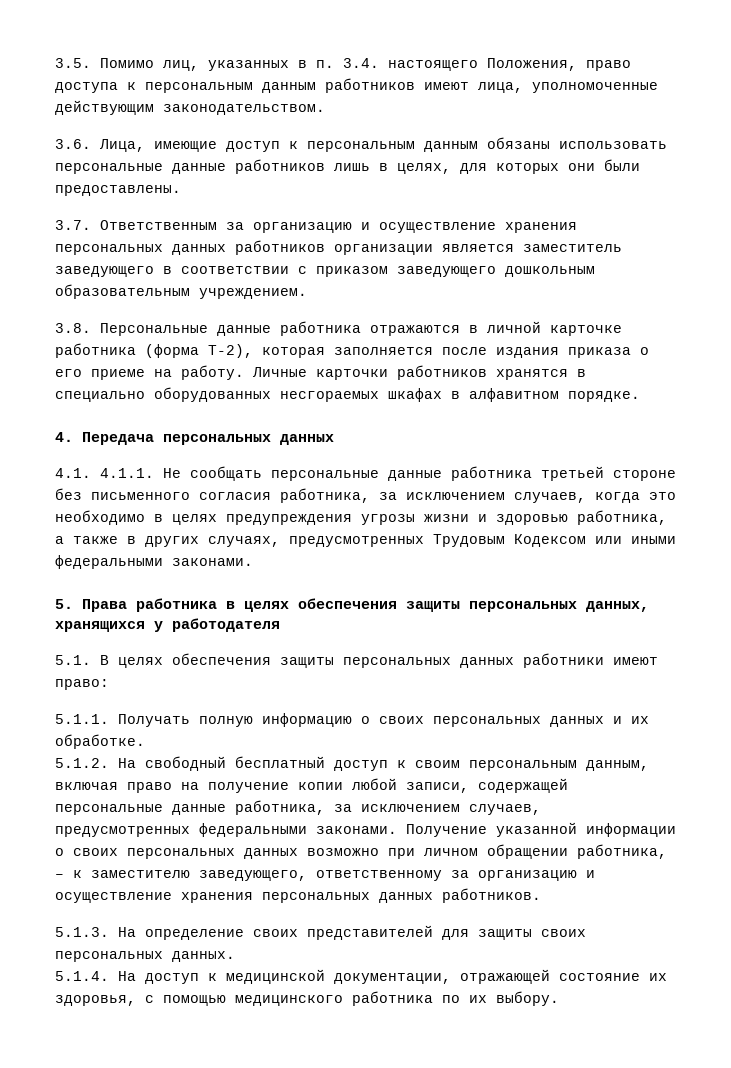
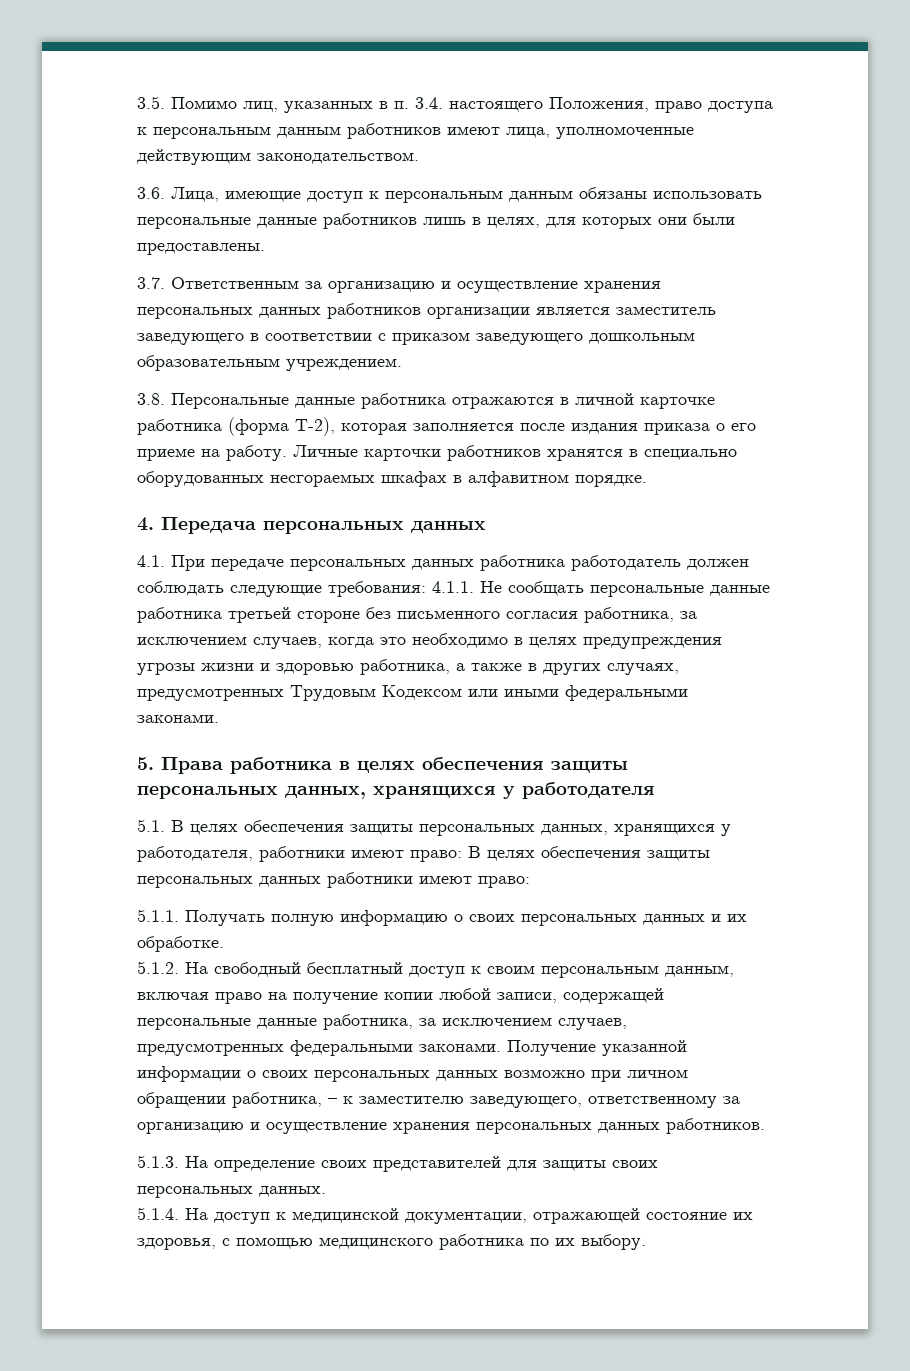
(91, 473) none -> [171,555,749,571] [137,581,426,597] При передаче персональных данных работника работодатель должен соблюдать следующие требования:
(451, 662) none -> [541,824,731,836] [137,846,710,862] [137,876,253,888] данных, хранящихся у работодателя, работники имеют право: В целях обеспечения защиты персональных

